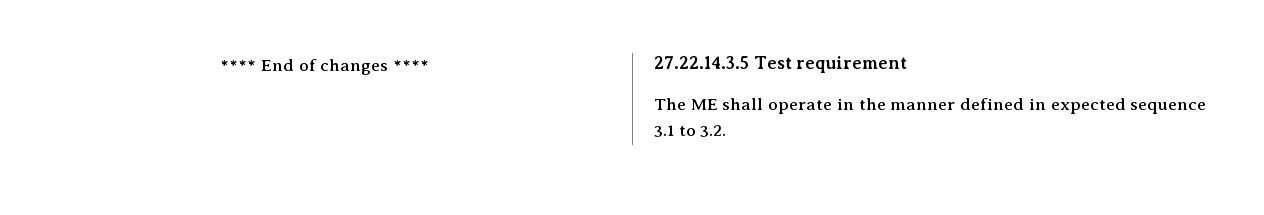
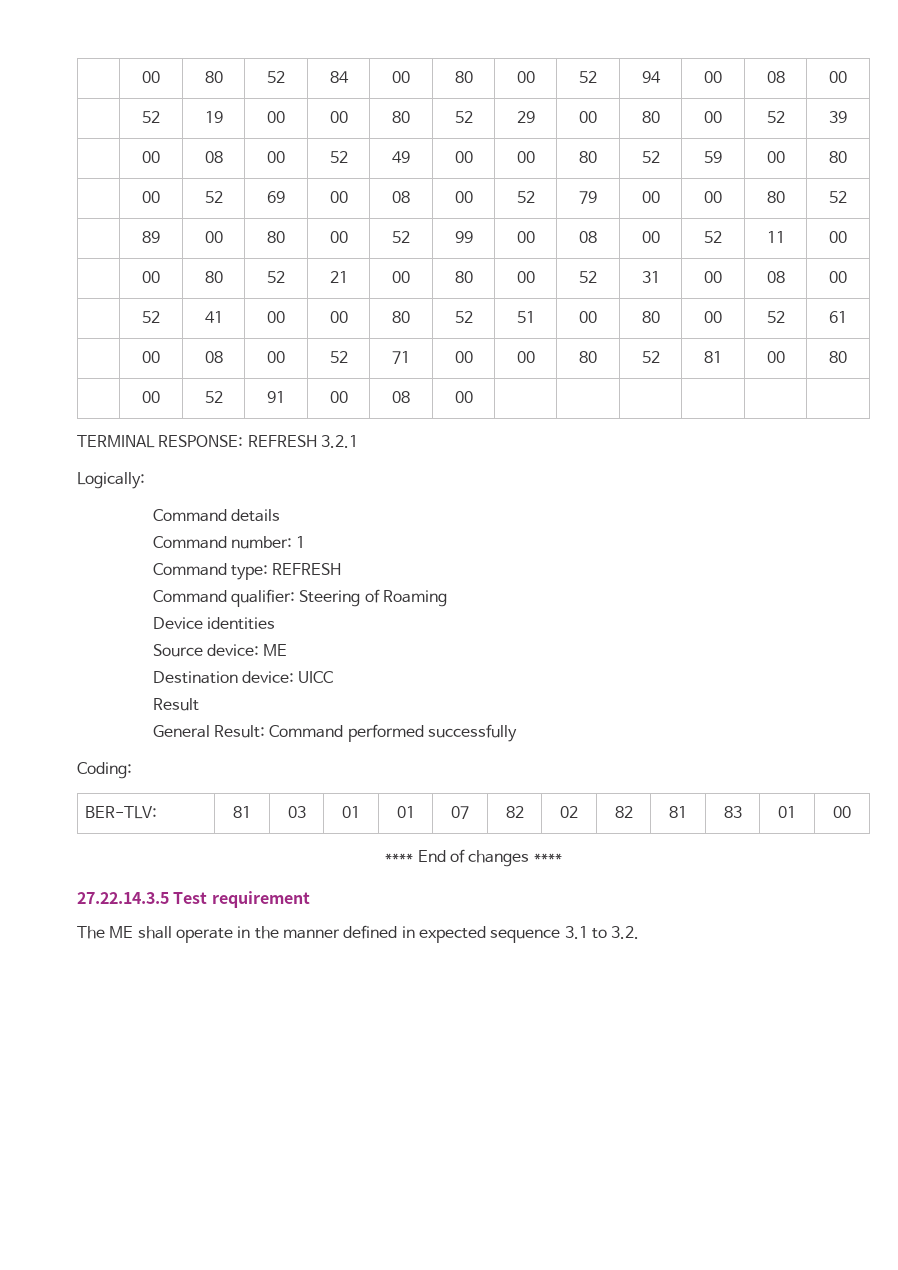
(220, 65) none -> [142,71,160,83] [204,71,223,83] [267,71,285,83] [329,71,349,83] [392,71,410,83] [454,71,473,83] [516,71,535,83] [579,71,597,83] [641,71,661,83] [704,71,722,83] [766,71,785,83] [829,71,847,83] [142,111,160,123] [204,111,223,123] [267,111,285,123] [329,111,348,123] [392,111,410,123] [454,111,473,123] [516,111,535,123] [579,111,597,123] [641,111,660,123] [704,111,722,123] [766,111,785,123] [829,111,847,123] [142,151,160,163] [204,151,223,163] [267,151,285,163] [329,151,348,163] [392,151,410,163] [454,151,473,163] [516,151,535,163] [579,151,597,163] [641,151,660,163] [704,151,722,163] [766,151,785,163] [829,151,847,163] [142,191,160,203] [204,191,223,203] [267,191,285,203] [329,191,348,203] [392,191,410,203] [454,191,473,203] [516,191,535,203] [579,191,597,204] [641,191,660,203] [704,191,722,203] [766,191,785,203] [829,191,847,203] [142,231,160,243] [204,231,223,243] [267,231,285,243] [329,231,348,243] [392,231,410,243] [454,231,473,243] [516,231,535,243] [579,231,597,243] [641,231,660,243] [704,231,722,243] [766,231,785,243] [829,231,847,243] [142,271,160,283] [204,271,223,283] [267,271,285,283] [329,271,348,283] [392,271,410,283] [454,271,473,283] [516,271,535,283] [579,271,597,283] [641,271,660,283] [704,271,722,283] [766,271,785,283] [829,271,847,283] [142,311,160,323] [204,311,223,323] [267,311,285,323] [329,311,348,323] [392,311,410,323] [454,311,473,323] [516,311,535,323] [579,311,597,323] [641,311,660,323] [704,311,722,323] [766,311,785,323] [829,311,847,323] [142,351,160,363] [204,351,223,363] [267,351,285,363] [329,351,348,363] [392,351,410,364] [454,351,473,363] [516,351,535,363] [579,351,597,363] [641,351,660,363] [704,351,722,363] [766,351,785,363] [829,351,847,363] [142,391,160,403] [204,391,223,403] [267,391,285,403] [329,391,348,403] [392,391,410,403] [454,391,473,403] [77,435,358,448] [77,472,145,489] [152,509,281,522] [152,536,306,549] [152,563,342,580] [152,589,448,607] [152,617,276,630] [152,644,288,657] [152,671,334,684] [152,698,199,711] [152,724,518,742] [77,762,132,779] [85,806,158,819] [233,806,251,818] [287,806,306,818] [342,806,360,818] [396,806,415,818] [451,806,469,819] [505,806,524,818] [560,806,578,818] [614,806,633,818] [669,806,687,818] [723,806,742,818] [778,806,796,818] [833,806,851,818] | 00 | 80 | 52 | 84 | 00 | 80 | 00 | 52 | 94 | 00 | 08 | 00 // | 52 | 19 | 00 | 00 | 80 | 52 | 29 | 00 | 80 | 00 | 52 | 39 // | 00 | 08 | 00 | 52 | 49 | 00 | 00 | 80 | 52 | 59 | 00 | 80 // | 00 | 52 | 69 | 00 | 08 | 00 | 52 | 79 | 00 | 00 | 80 | 52 // | 89 | 00 | 80 | 00 | 52 | 99 | 00 | 08 | 00 | 52 | 11 | 00 // | 00 | 80 | 52 | 21 | 00 | 80 | 00 | 52 | 31 | 00 | 08 | 00 // | 52 | 41 | 00 | 00 | 80 | 52 | 51 | 00 | 80 | 00 | 52 | 61 // | 00 | 08 | 00 | 52 | 71 | 00 | 00 | 80 | 52 | 81 | 00 | 80 // | 00 | 52 | 91 | 00 | 08 | 00 | | | | | | // TERMINAL RESPONSE: REFRESH 3.2.1 // Logically: // Command details // Command number: 1 // Command type: REFRESH // Command qualifier: Steering of Roaming // Device identities // Source device: ME // Destination device: UICC // Result // General Result: Command performed successfully // Coding: // BER-TLV: | 81 | 03 | 01 | 01 | 07 | 82 | 02 | 82 | 81 | 83 | 01 | 00 //

